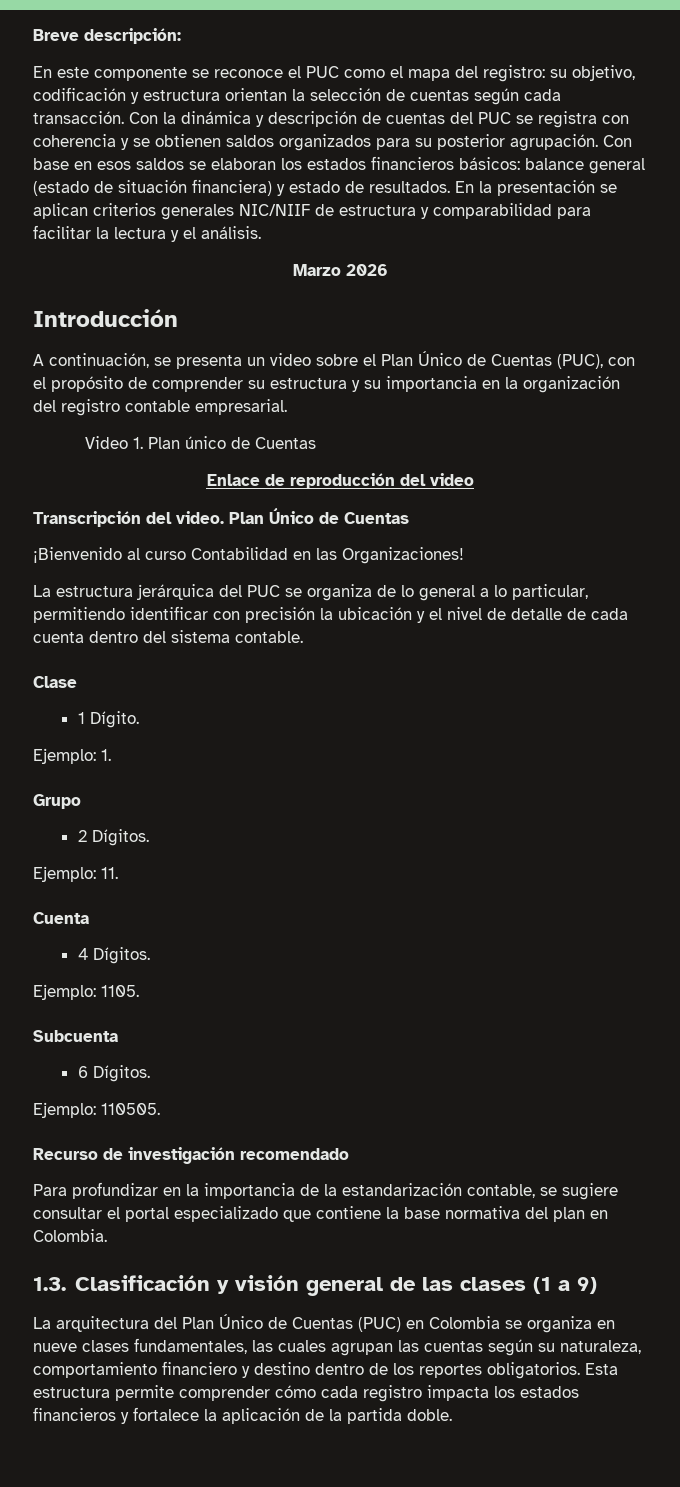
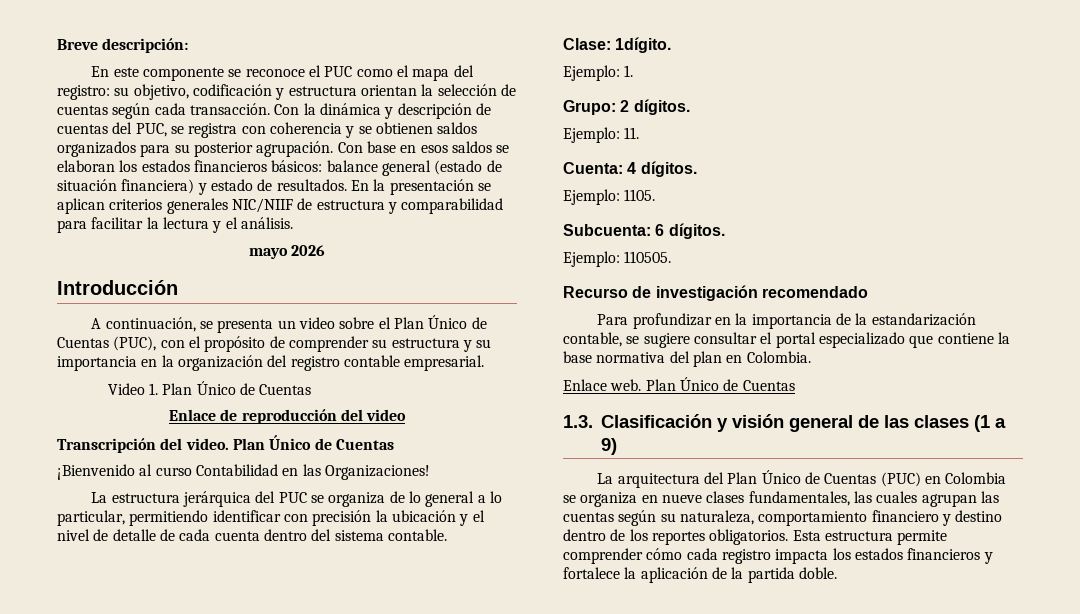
[478,112,511,124] PUC -> [135,123,167,137] PUC,
[292,264,341,276] Marzo -> [248,248,288,259] mayo
[185,436,227,449] único -> [196,381,236,395] Único
[33,676,77,688] [77,711,139,728] Clase // 1 Dígito. -> [563,37,672,53] Clase: 1dígito.
[33,794,81,809] [77,829,149,846] Grupo // 2 Dígitos. -> [563,99,690,115] Grupo: 2 dígitos.
[33,912,89,924] [77,947,150,964] Cuenta // 4 Dígitos. -> [563,161,697,177] Cuenta: 4 dígitos.
[33,1030,118,1042] [77,1065,150,1082] Subcuenta // 6 Dígitos. -> [563,223,725,239] Subcuenta: 6 dígitos.
(107, 1235) none -> [563,377,795,391] // Enlace web. Plan Único de Cuentas

